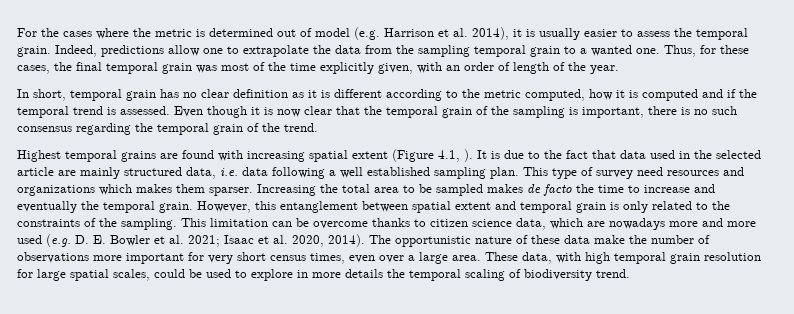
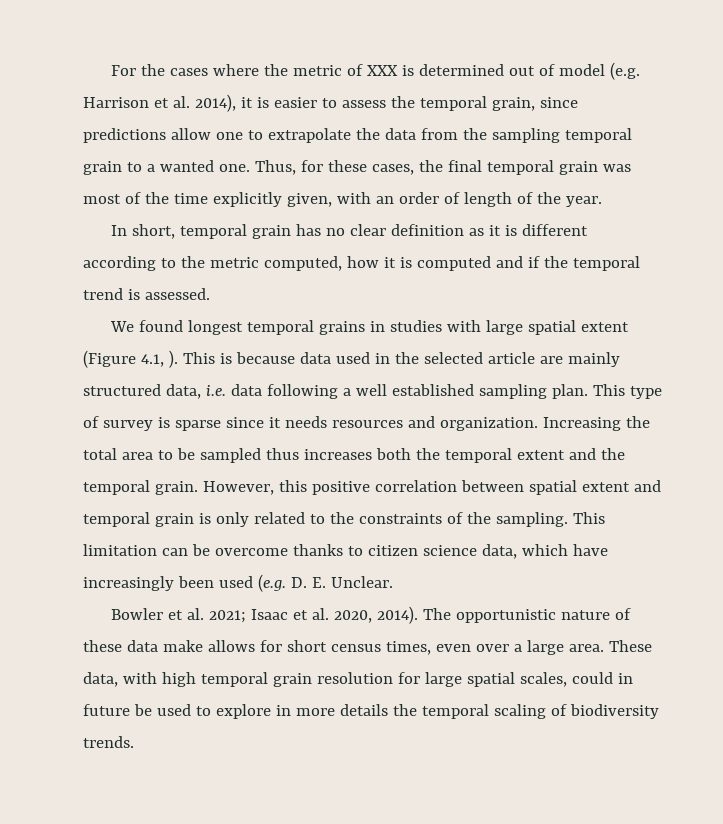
(192, 33) none -> [347,64,399,76] of XXX
[539,28,580,40] usually -> (269, 102) none
[17,45,97,57] grain. Indeed, -> [491,97,578,111] grain, since
[174,106,737,118] [17,123,318,135] [17,150,305,162] Even though it is now clear that the temporal grain of the sampling is important, there is no such consensus regarding the temporal grain of the trend. // Highest temporal grains are found with increasing -> [110,320,524,335] // We found longest temporal grains in studies with large
[477,150,616,159] It is due to the fact that -> [182,352,295,364] This is because
[637,167,744,176] [17,184,253,196] need resources and organizations which makes them sparser. -> [157,416,538,431] is sparse since it needs resources and organization.
[487,184,715,196] [17,201,77,213] makes de facto the time to increase and eventually -> [265,448,596,463] thus increases both the temporal extent and
[280,201,358,213] entanglement -> [311,480,457,495] positive correlation
[587,218,756,230] are nowadays more and more -> [572,544,608,556] [83,576,214,591] have increasingly been
(106, 239) none -> [330,576,393,588] Unclear. //
[629,235,710,244] [17,252,233,264] the number of observations more important for very -> [207,640,282,652] allows for
(185, 273) none -> [617,673,633,684] [83,704,130,716] in future
[596,269,630,278] trend. -> [83,736,134,748] trends.

